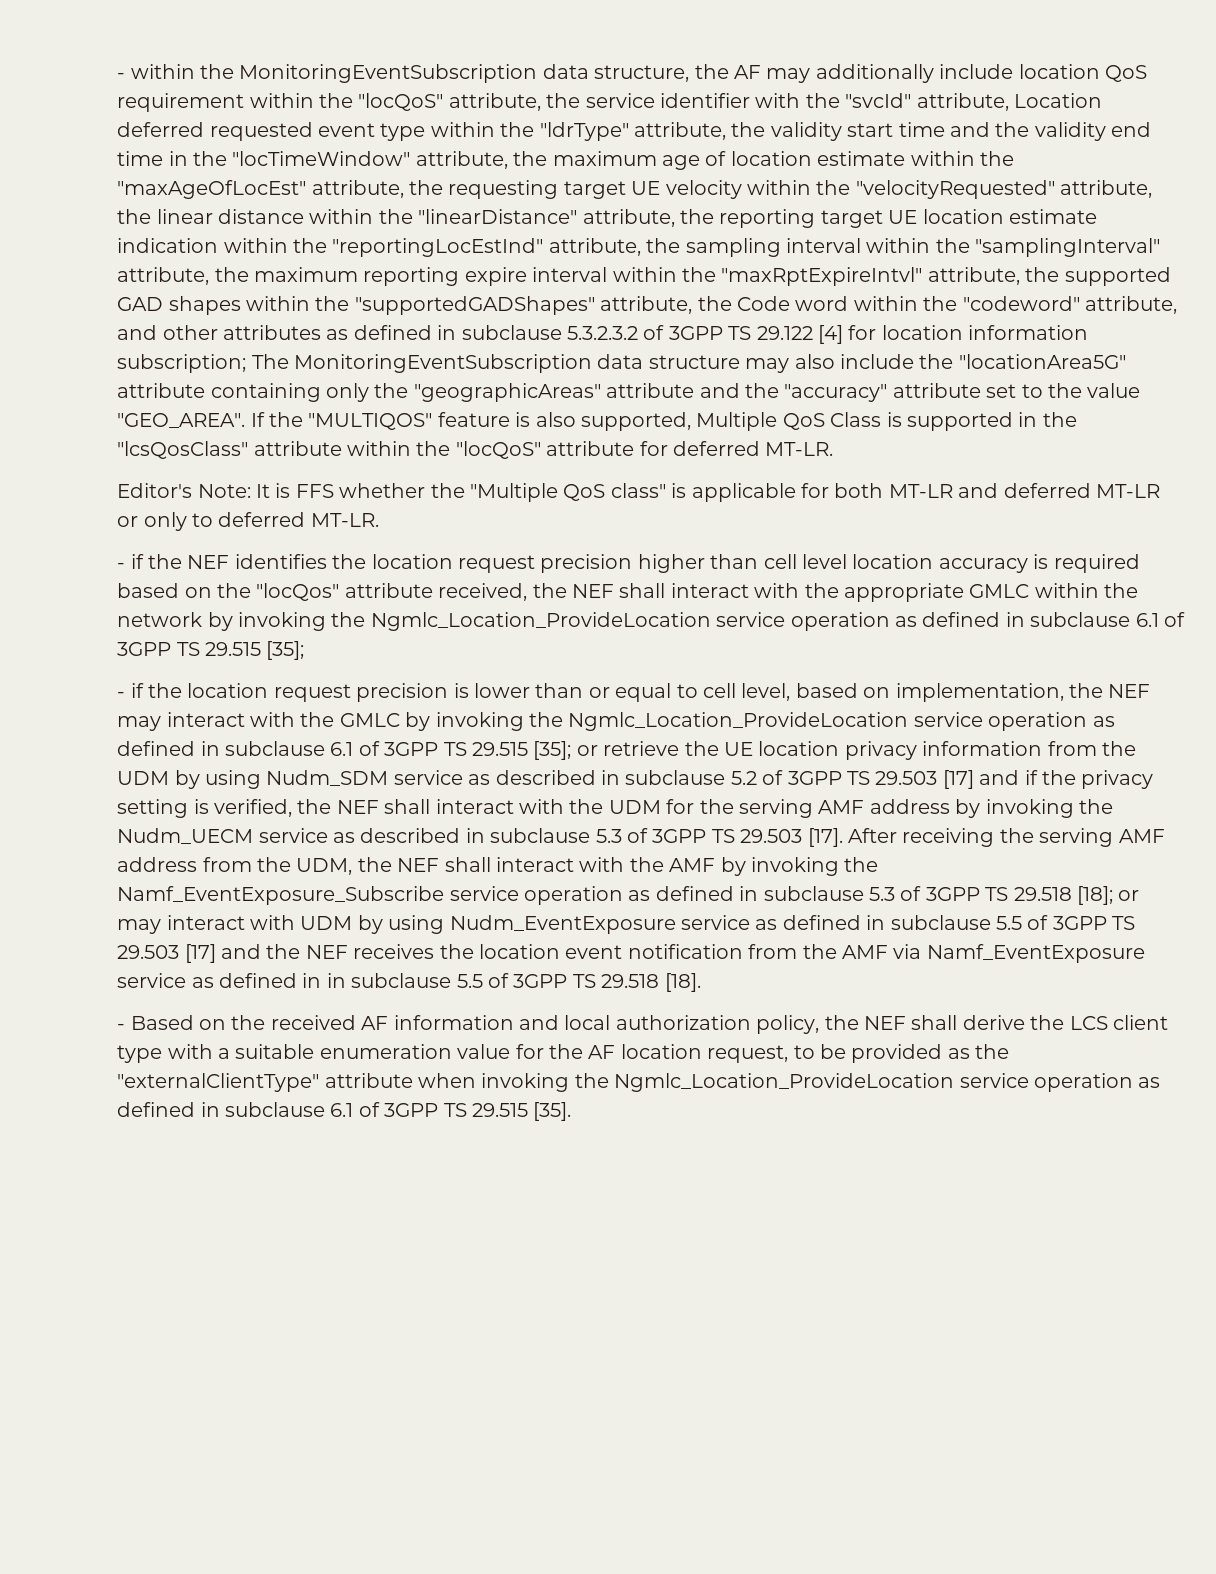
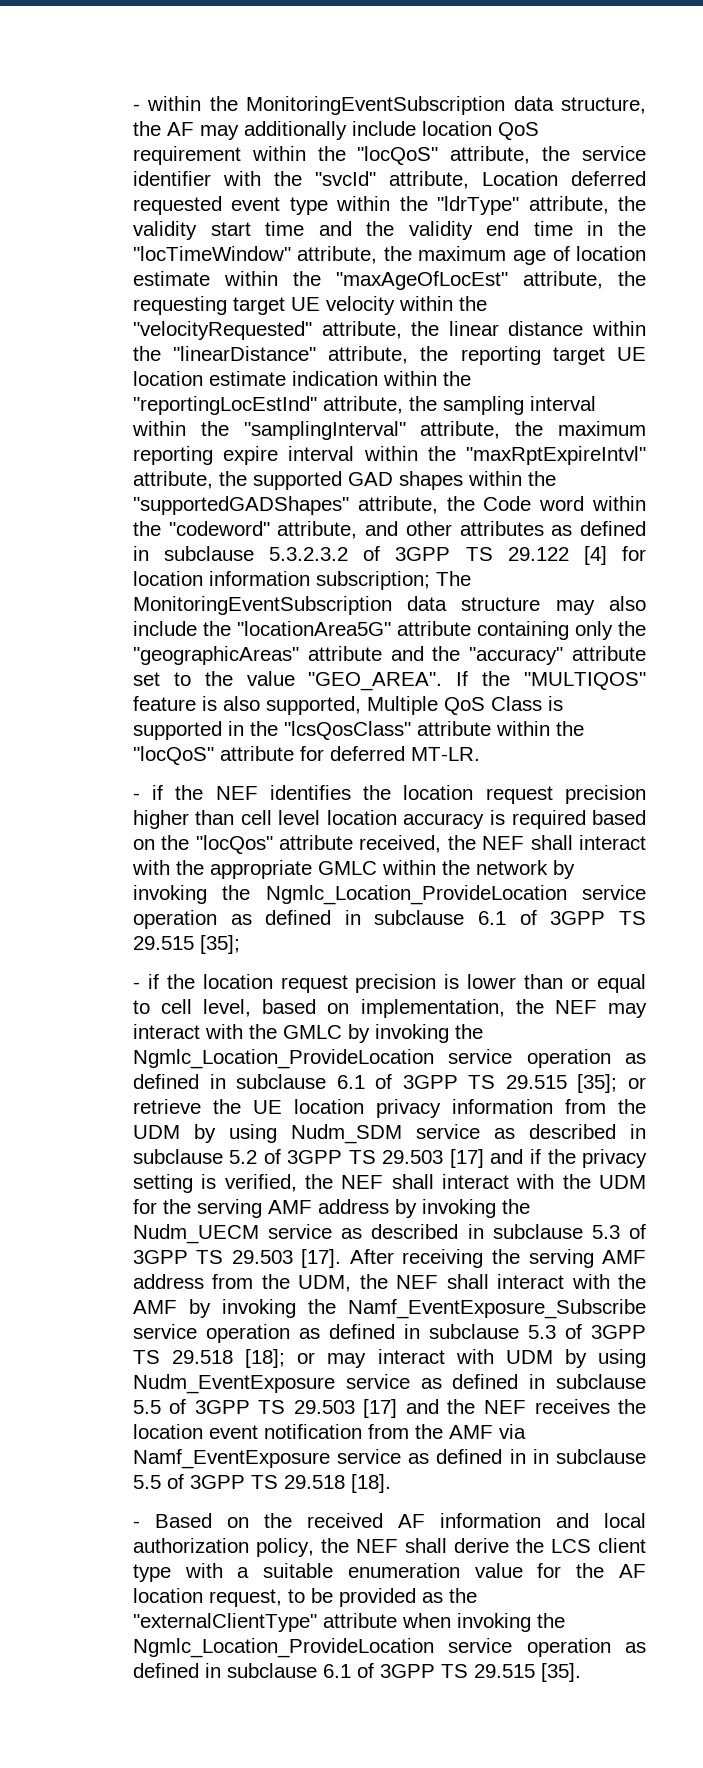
[117,483,1160,502] [117,512,379,531] // Editor's Note: It is FFS whether the "Multiple QoS class" is applicable for both MT-LR and deferred MT-LR or only to deferred MT-LR. -> (480, 754) none

